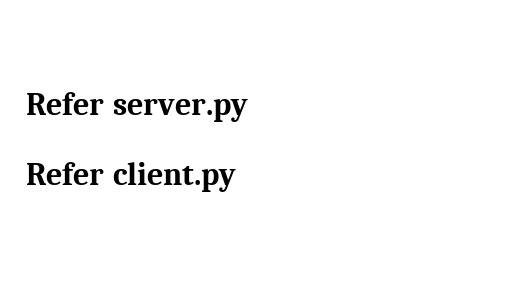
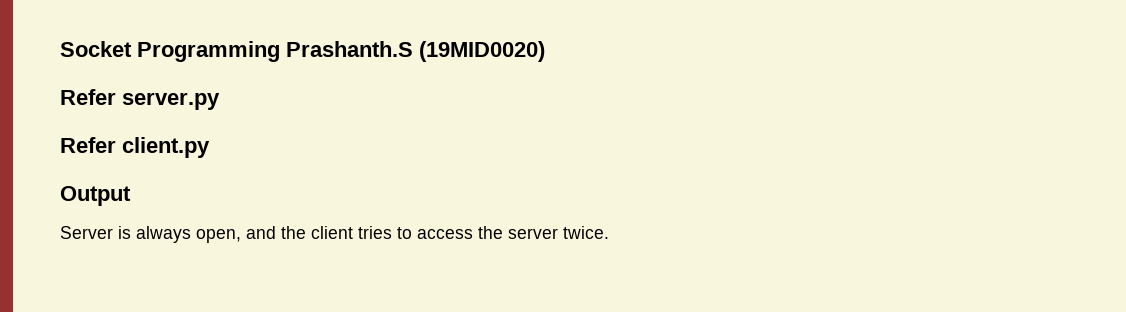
(26, 103) none -> [60,41,545,62] Socket Programming Prashanth.S (19MID0020) //
(236, 177) none -> [60,186,131,206] [60,226,609,243] // Output // Server is always open, and the client tries to access the server twice.

